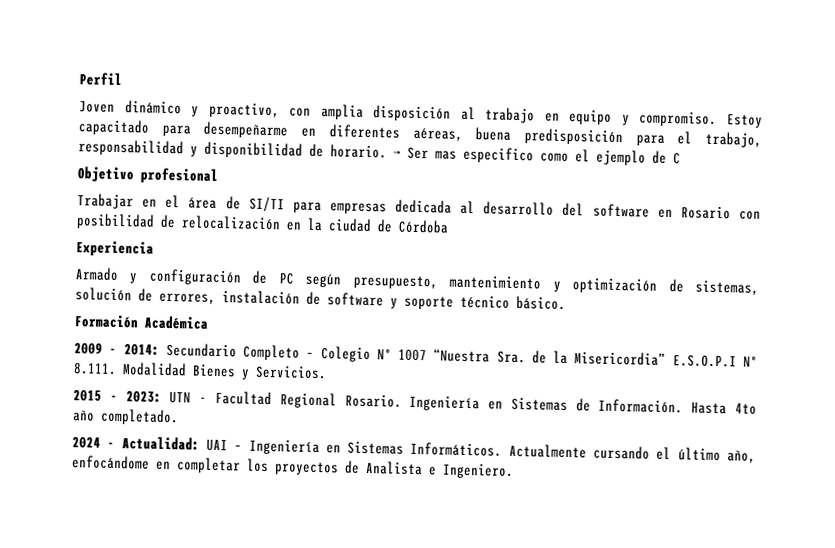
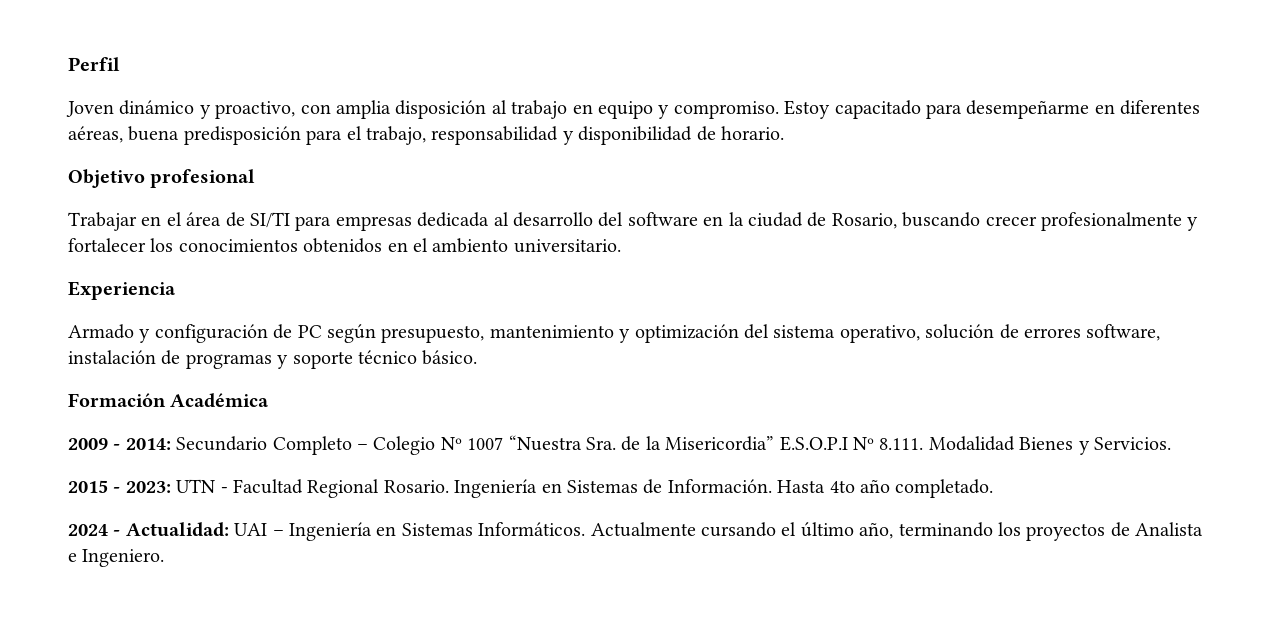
[393,146,681,166] → Ser mas especifico como el ejemplo de C -> (784, 133) none
[680,205,761,220] [76,213,449,234] Rosario con posibilidad de relocalización en la ciudad de Córdoba -> [728,212,1199,231] [68,238,621,253] la ciudad de Rosario, buscando crecer profesionalmente y fortalecer los conocimientos obtenidos en el ambiento universitario.
[668,279,759,296] [75,287,216,305] de sistemas, solución de errores, -> [743,324,1161,343] del sistema operativo, solución de errores software,
[327,292,384,307] software -> [185,354,272,369] programas
[72,455,241,474] enfocándome en completar -> [898,522,993,537] terminando

